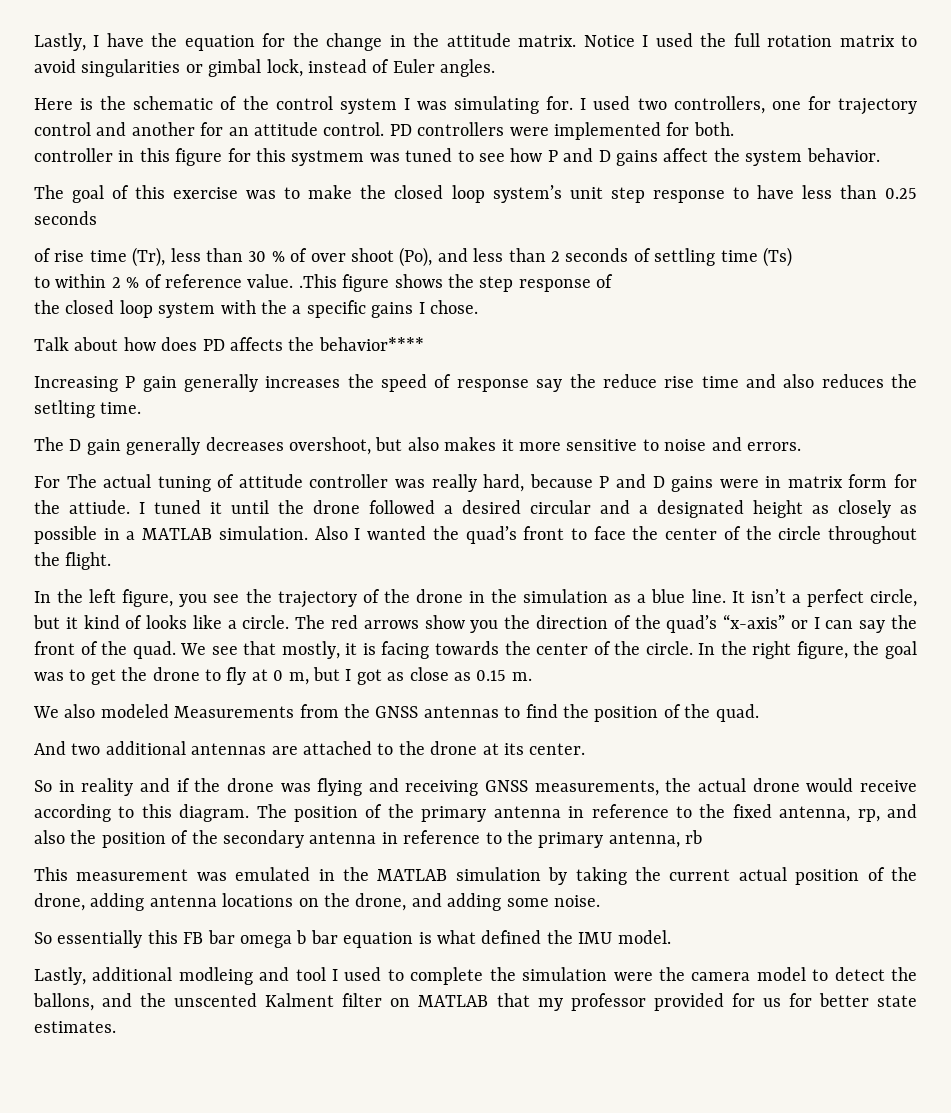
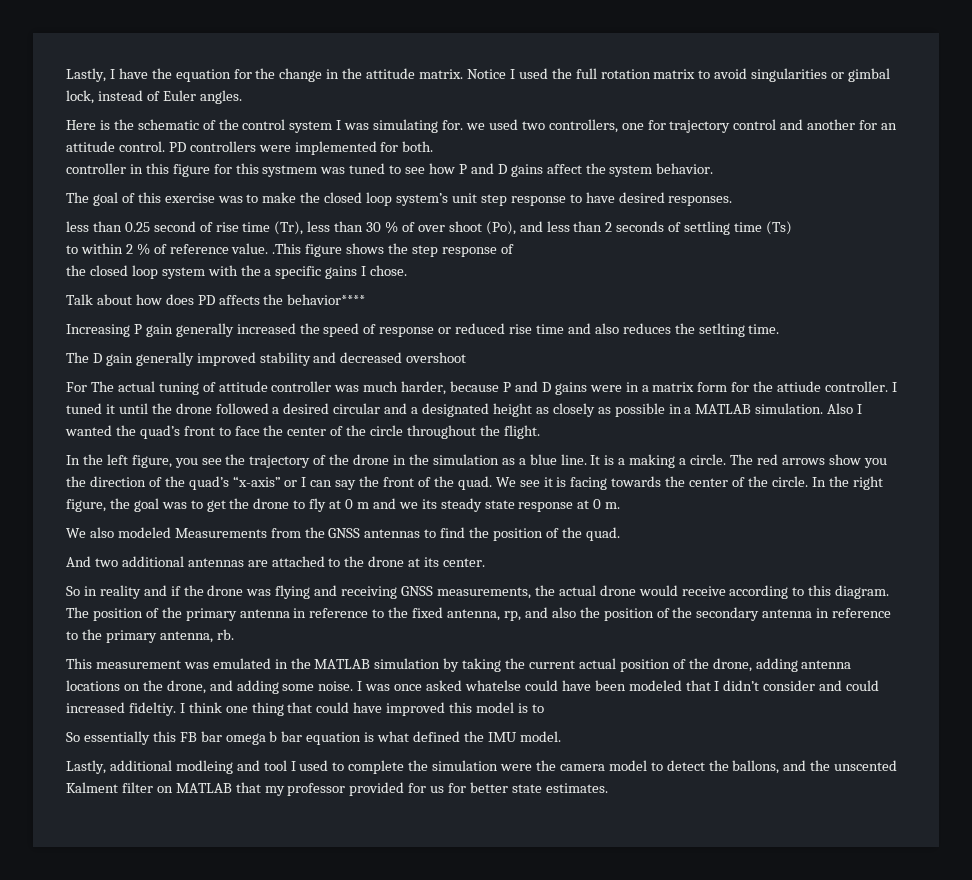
[580,98,587,110] I -> [465,123,485,130] we
(794, 192) none -> [618,192,733,206] desired responses. //
[34,211,97,225] seconds // -> [153,221,196,232] second
[265,376,341,388] increases -> [236,323,296,334] increased
[536,374,657,392] say the reduce -> [438,323,506,334] or reduced
[205,437,801,455] decreases overshoot, but also makes it more sensitive to noise and errors. -> [196,352,467,366] improved stability and decreased overshoot
[431,474,525,492] really hard, -> [363,381,447,395] much harder,
(782, 482) none -> [641,385,649,392] a
[69,500,130,514] attiude. -> [777,381,889,392] attiude controller.
[750,589,918,607] [33,615,222,629] isn’t a perfect circle, but it kind of looks like -> [604,454,676,468] is a making
[243,641,340,659] that mostly, -> (540, 483) none
[288,667,507,685] m, but I got as close as 0.15 -> [356,498,602,512] m and we its steady state response at 0
[685,830,703,844] rb -> [216,629,234,640] rb.
(600, 901) none -> [357,680,880,691] [66,702,544,716] I was once asked whatelse could have been modeled that I didn’t consider and could increased fideltiy. I think one thing that could have improved this model is to

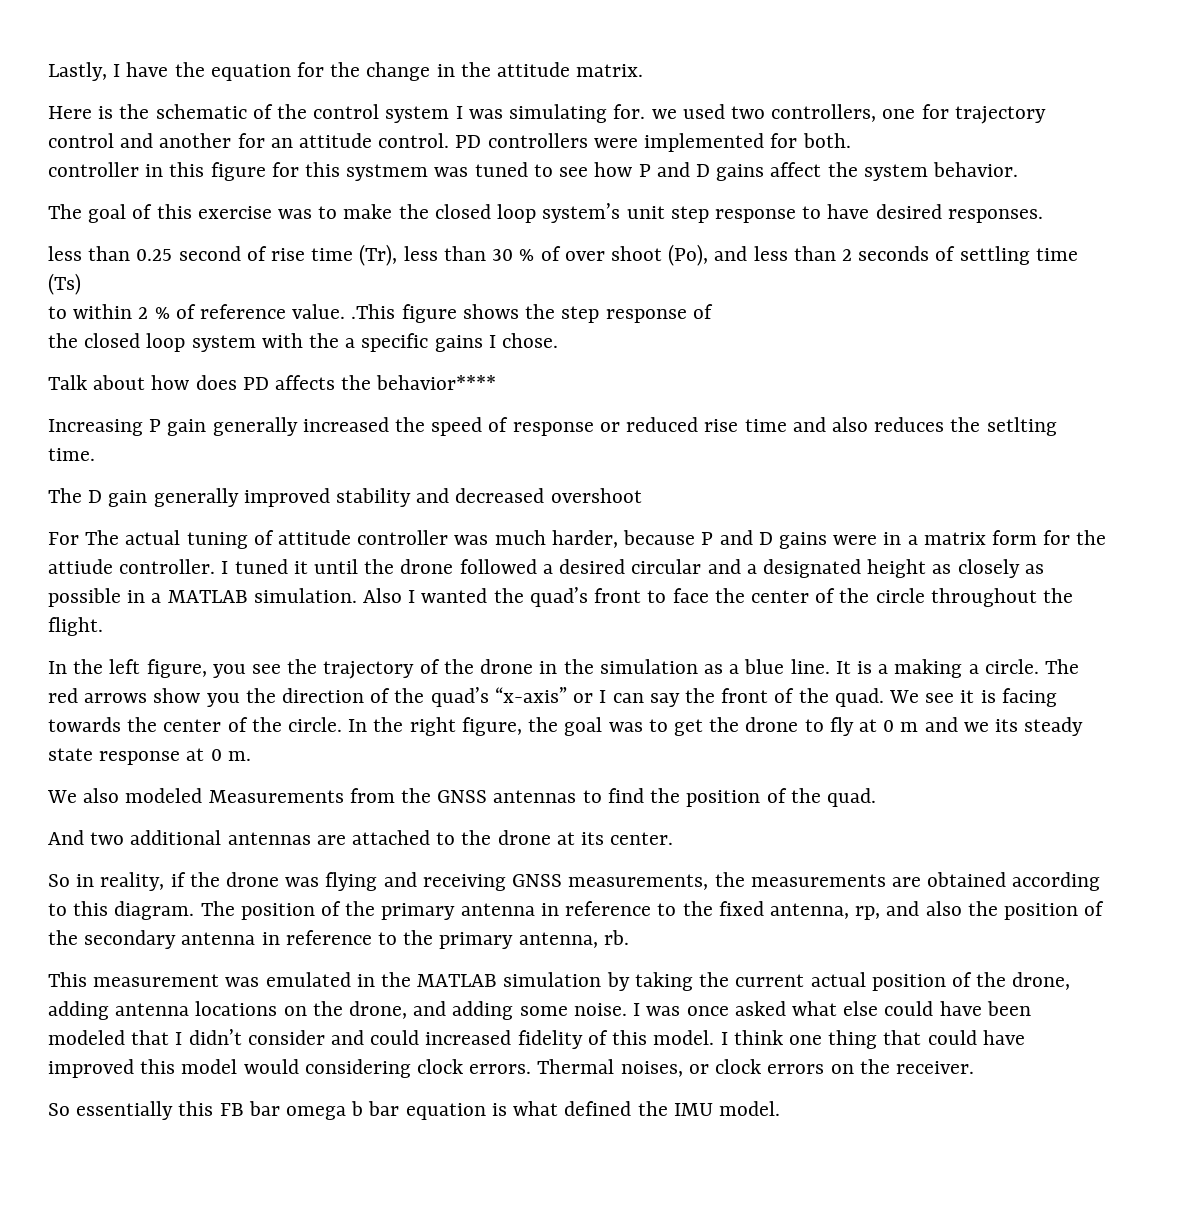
[466,68,891,82] [66,90,242,104] Notice I used the full rotation matrix to avoid singularities or gimbal lock, instead of Euler angles. -> (644, 70) none
[99,585,167,599] reality and -> [100,872,165,891] reality,
[558,585,726,596] actual drone would receive -> [750,872,1007,887] measurements are obtained
[464,680,521,691] whatelse -> [791,1001,879,1016] what else
[128,702,176,716] fideltiy. -> [517,1030,715,1049] fidelity of this model.
[517,703,544,713] is to -> [243,1059,974,1078] would considering clock errors. Thermal noises, or clock errors on the receiver.
[66,760,898,774] [66,782,608,796] // Lastly, additional modleing and tool I used to complete the simulation were the camera model to detect the ballons, and the unscented Kalment filter on MATLAB that my professor provided for us for better state estimates. -> (780, 1108) none

